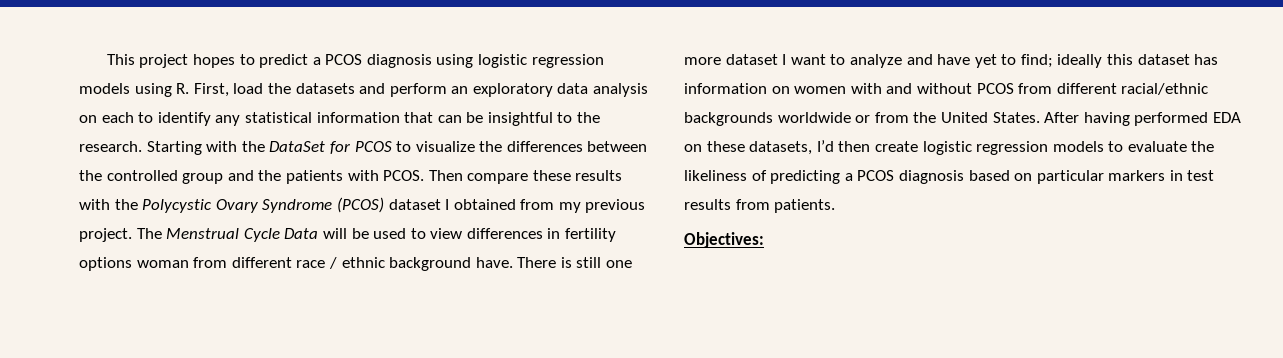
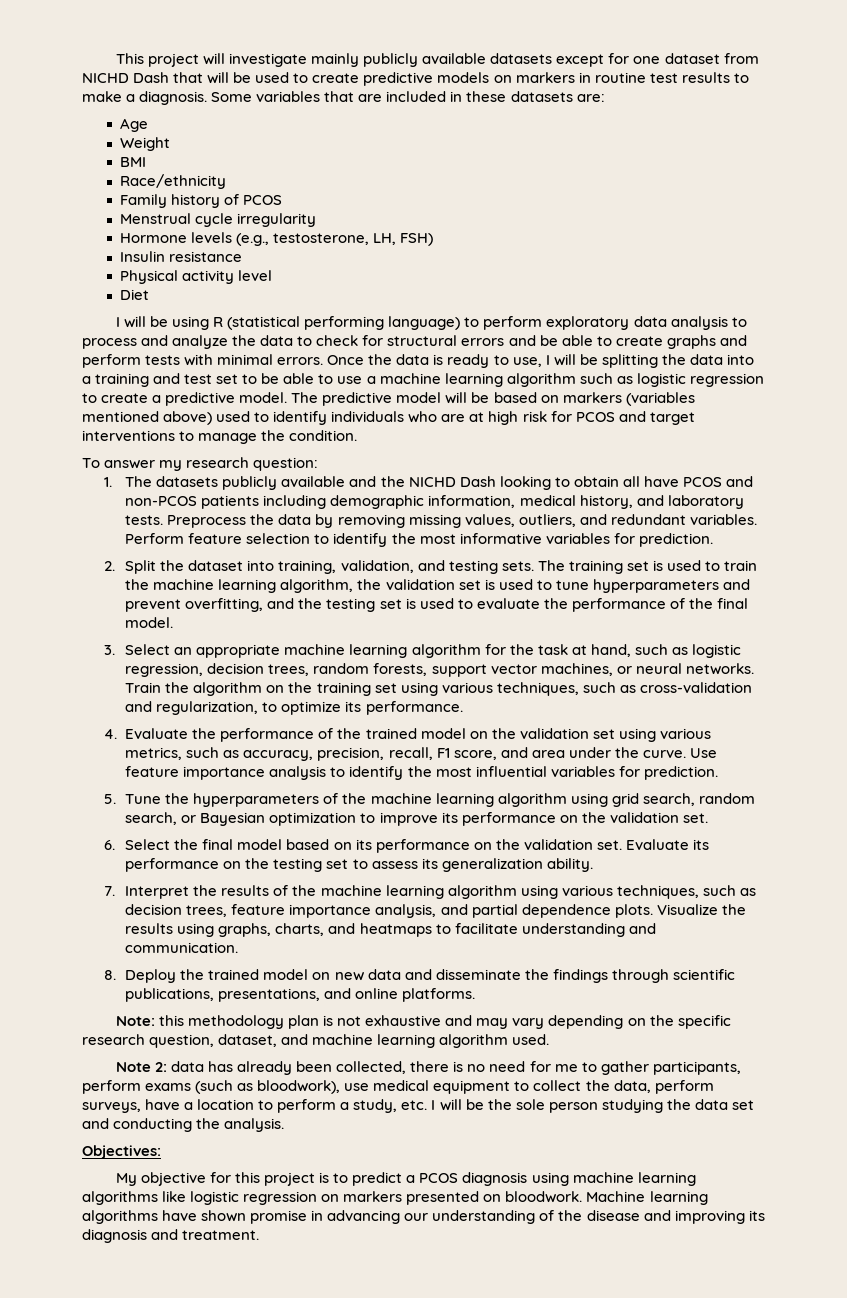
[192,54,235,68] hopes -> [203,53,759,67] [82,72,749,86] [82,91,605,105] [120,118,149,132] [120,137,171,151] [120,157,147,167] [120,174,227,189] [120,194,283,208] [120,213,317,227] [120,232,434,246] [120,251,243,262] [120,270,273,284] [120,289,150,300] [115,316,747,330] [82,335,747,349] [82,354,754,368] [82,373,764,387] [82,392,695,406] [82,411,695,425] [82,430,358,444] [82,457,319,471] [103,476,753,490] [125,495,744,509] [125,514,757,528] [125,533,713,547] [103,560,758,574] [125,579,750,593] [125,598,748,612] [125,617,174,628] [103,644,741,658] [125,663,754,677] [125,682,752,696] [125,701,463,715] [103,728,711,742] [125,747,717,761] [125,766,718,780] [103,793,755,807] [125,812,708,826] [103,839,709,853] [125,858,593,872] [103,885,756,899] [125,904,746,918] [125,923,656,937] [125,942,239,953] [103,969,735,983] [125,988,476,1002] [115,1015,731,1029] [82,1034,550,1048] [115,1061,741,1075] [82,1080,714,1094] [82,1099,754,1113] [82,1118,285,1132] [82,1145,161,1159] [115,1172,330,1186] will investigate mainly publicly available datasets except for one dataset from NICHD Dash that will be used to create predictive models on markers in routine test results to make a diagnosis. Some variables that are included in these datasets are: // Age // Weight // BMI // Race/ethnicity // Family history of PCOS // Menstrual cycle irregularity // Hormone levels (e.g., testosterone, LH, FSH) // Insulin resistance // Physical activity level // Diet // I will be using R (statistical performing language) to perform exploratory data analysis to process and analyze the data to check for structural errors and be able to create graphs and perform tests with minimal errors. Once the data is ready to use, I will be splitting the data into a training and test set to be able to use a machine learning algorithm such as logistic regression to create a predictive model. The predictive model will be based on markers (variables mentioned above) used to identify individuals who are at high risk for PCOS and target interventions to manage the condition. // To answer my research question: // 1. The datasets publicly available and the NICHD Dash looking to obtain all have PCOS and non-PCOS patients including demographic information, medical history, and laboratory tests. Preprocess the data by removing missing values, outliers, and redundant variables. Perform feature selection to identify the most informative variables for prediction. // 2. Split the dataset into training, validation, and testing sets. The training set is used to train the machine learning algorithm, the validation set is used to tune hyperparameters and prevent overfitting, and the testing set is used to evaluate the performance of the final model. // 3. Select an appropriate machine learning algorithm for the task at hand, such as logistic regression, decision trees, random forests, support vector machines, or neural networks. Train the algorithm on the training set using various techniques, such as cross-validation and regularization, to optimize its performance. // 4. Evaluate the performance of the trained model on the validation set using various metrics, such as accuracy, precision, recall, F1 score, and area under the curve. Use feature importance analysis to identify the most influential variables for prediction. // 5. Tune the hyperparameters of the machine learning algorithm using grid search, random search, or Bayesian optimization to improve its performance on the validation set. // 6. Select the final model based on its performance on the validation set. Evaluate its performance on the testing set to assess its generalization ability. // 7. Interpret the results of the machine learning algorithm using various techniques, such as decision trees, feature importance analysis, and partial dependence plots. Visualize the results using graphs, charts, and heatmaps to facilitate understanding and communication. // 8. Deploy the trained model on new data and disseminate the findings through scientific publications, presentations, and online platforms. // Note: this methodology plan is not exhaustive and may vary depending on the specific research question, dataset, and machine learning algorithm used. // Note 2: data has already been collected, there is no need for me to gather participants, perform exams (such as bloodwork), use medical equipment to collect the data, perform surveys, have a location to perform a study, etc. I will be the sole person studying the data set and conducting the analysis. // Objectives: // My objective for this project is
[478,54,604,68] [79,83,649,97] [79,112,601,126] [79,141,648,155] [79,170,623,184] [79,197,646,213] [79,228,617,242] [79,257,633,271] [684,54,1219,68] [684,83,1209,95] [684,112,1241,126] [684,140,1215,155] [684,170,1215,184] [684,199,836,213] [684,232,764,248] logistic regression models using R. First, load the datasets and perform an exploratory data analysis on each to identify any statistical information that can be insightful to the research. Starting with the DataSet for PCOS to visualize the differences between the controlled group and the patients with PCOS. Then compare these results with the Polycystic Ovary Syndrome (PCOS) dataset I obtained from my previous project. The Menstrual Cycle Data will be used to view differences in fertility options woman from different race / ethnic background have. There is still one more dataset I want to analyze and have yet to find; ideally this dataset has information on women with and without PCOS from different racial/ethnic backgrounds worldwide or from the United States. After having performed EDA on these datasets, I’d then create logistic regression models to evaluate the likeliness of predicting a PCOS diagnosis based on particular markers in test results from patients. // Objectives: -> [572,1172,696,1186] [82,1191,708,1205] [82,1210,765,1224] [82,1229,260,1243] machine learning algorithms like logistic regression on markers presented on bloodwork. Machine learning algorithms have shown promise in advancing our understanding of the disease and improving its diagnosis and treatment.

